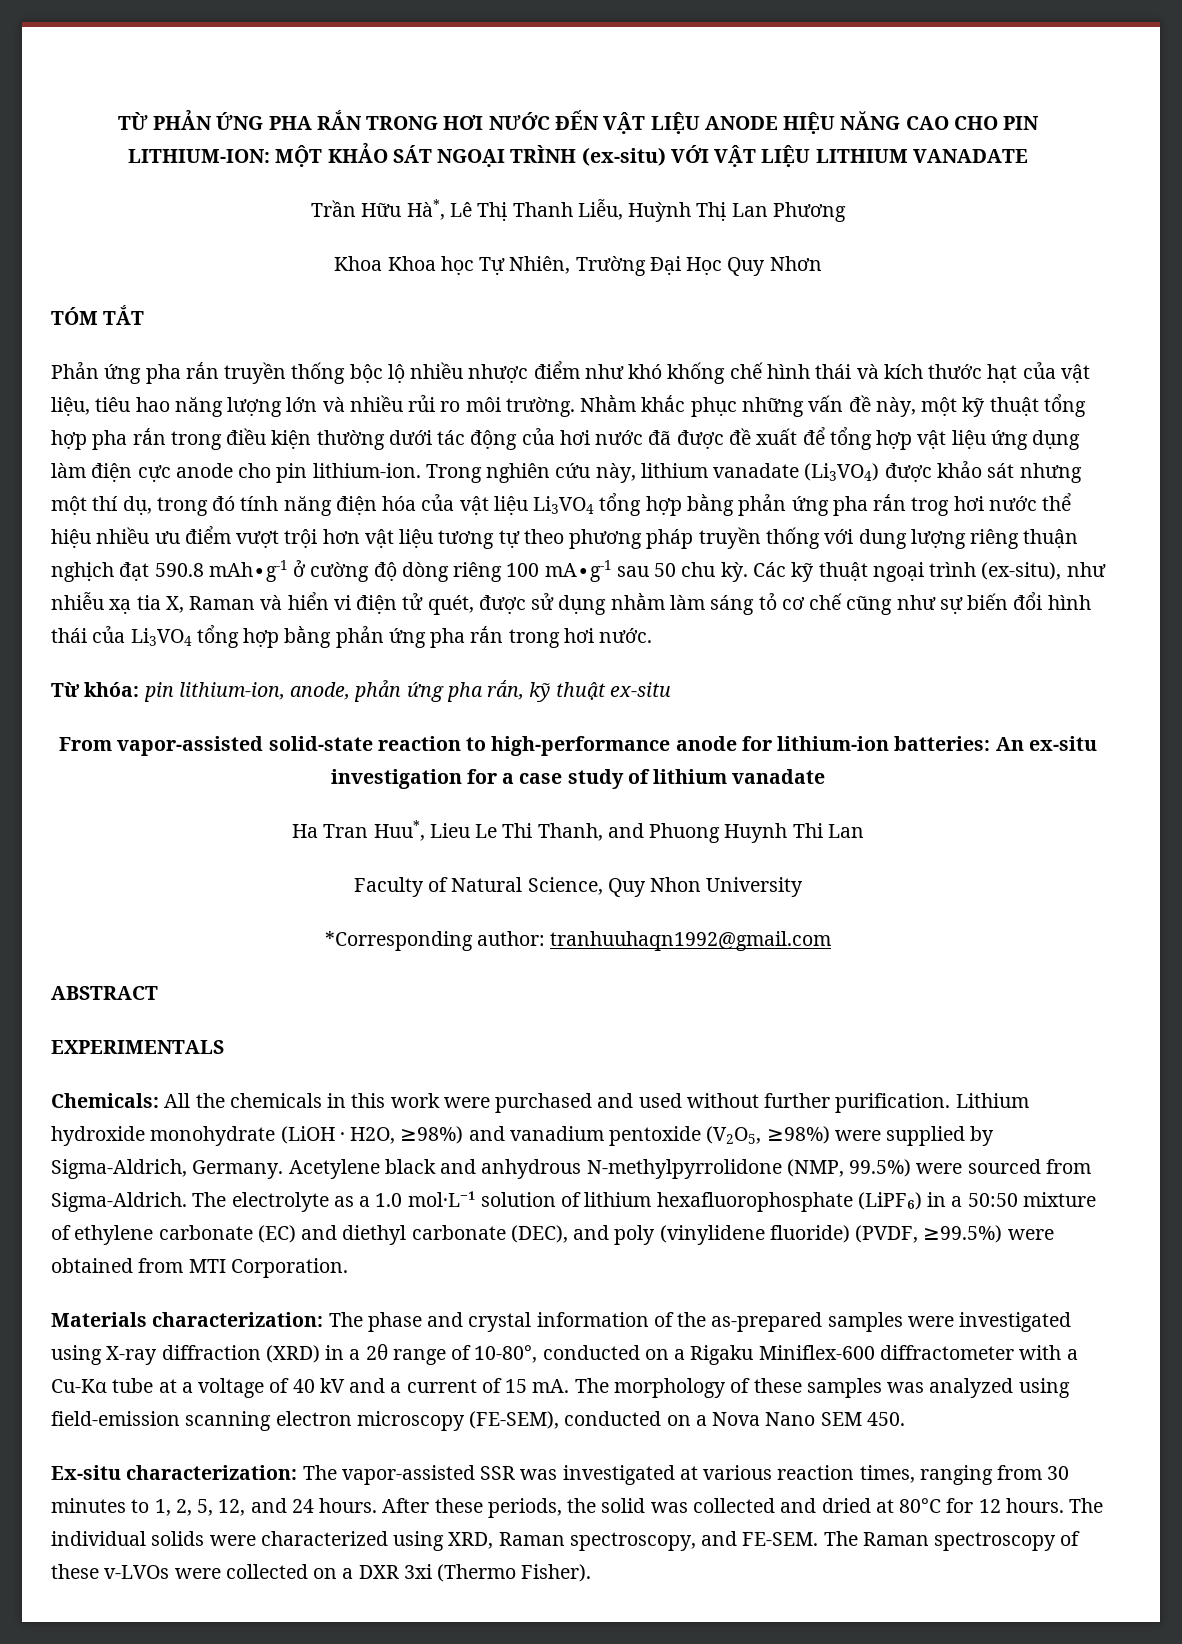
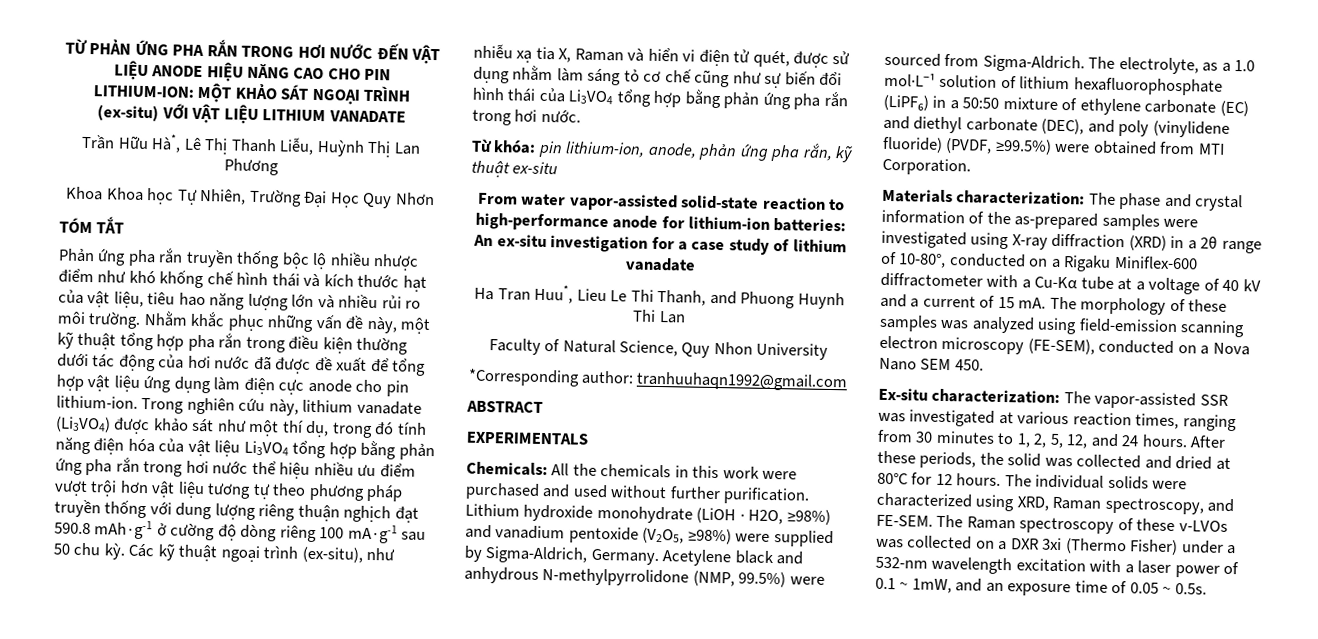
[1019,463,1082,483] nhưng -> [216,419,247,432] như
[911,497,950,516] trog -> [143,461,184,477] trong
(113, 744) none -> [520,193,567,207] water
[231,1192,329,1212] electrolyte -> [1118,56,1199,75] electrolyte,
[174,1568,221,1579] were -> [876,538,904,549] was
[521,1564,592,1582] Fisher). -> [1129,539,1237,556] [875,556,1240,578] [875,577,1207,597] Fisher) under a 532-nm wavelength excitation with a laser power of 0.1 ~ 1mW, and an exposure time of 0.05 ~ 0.5s.

